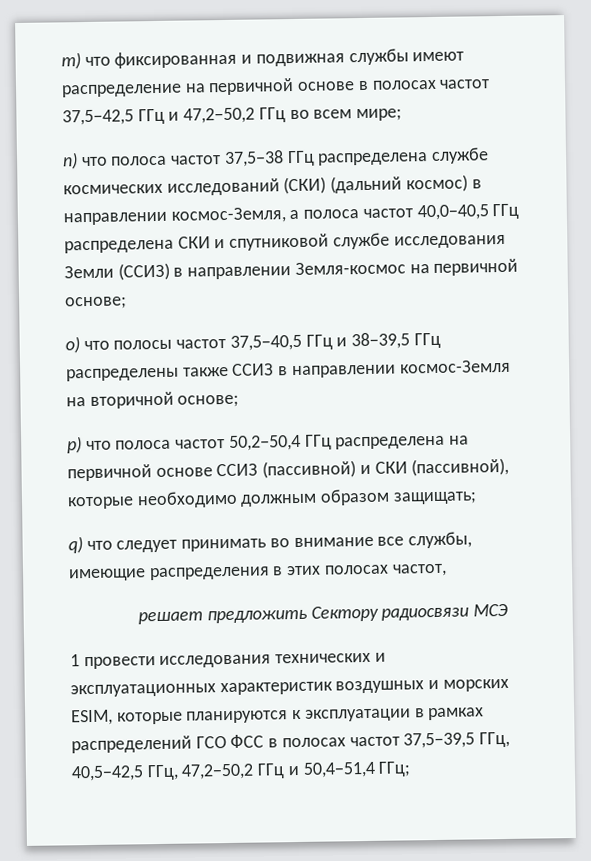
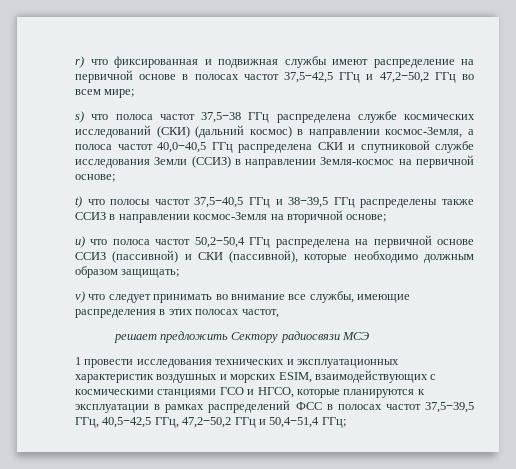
[61,52,81,70] m) -> [75,56,84,68] r)
[62,152,78,170] n) -> [75,111,84,123] s)
[65,336,80,354] o) -> [75,196,82,208] t)
[67,436,82,454] p) -> [75,236,85,248] u)
[68,536,83,554] q) -> [75,291,85,303] v)
(113, 717) none -> [314,370,437,383] [75,387,294,398] взаимодействующих с космическими станциями ГСО и НГСО,
[195,736,227,749] ГСО -> (291, 406) none

